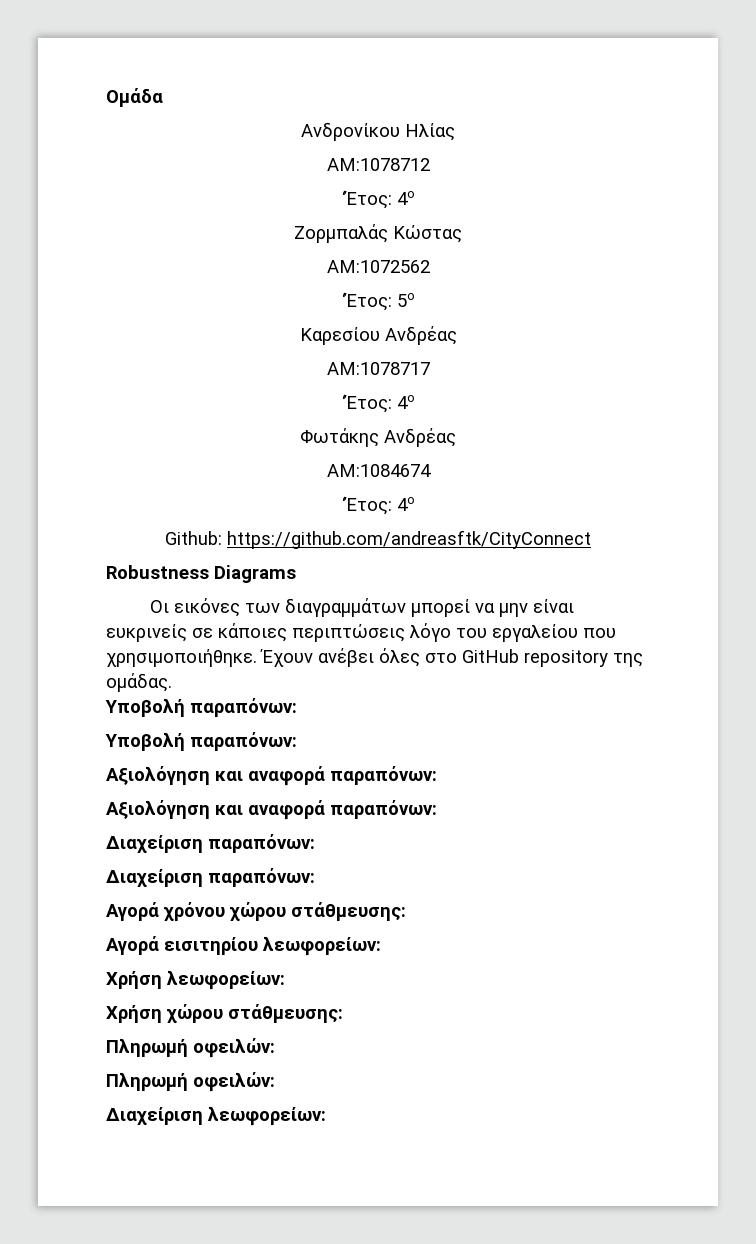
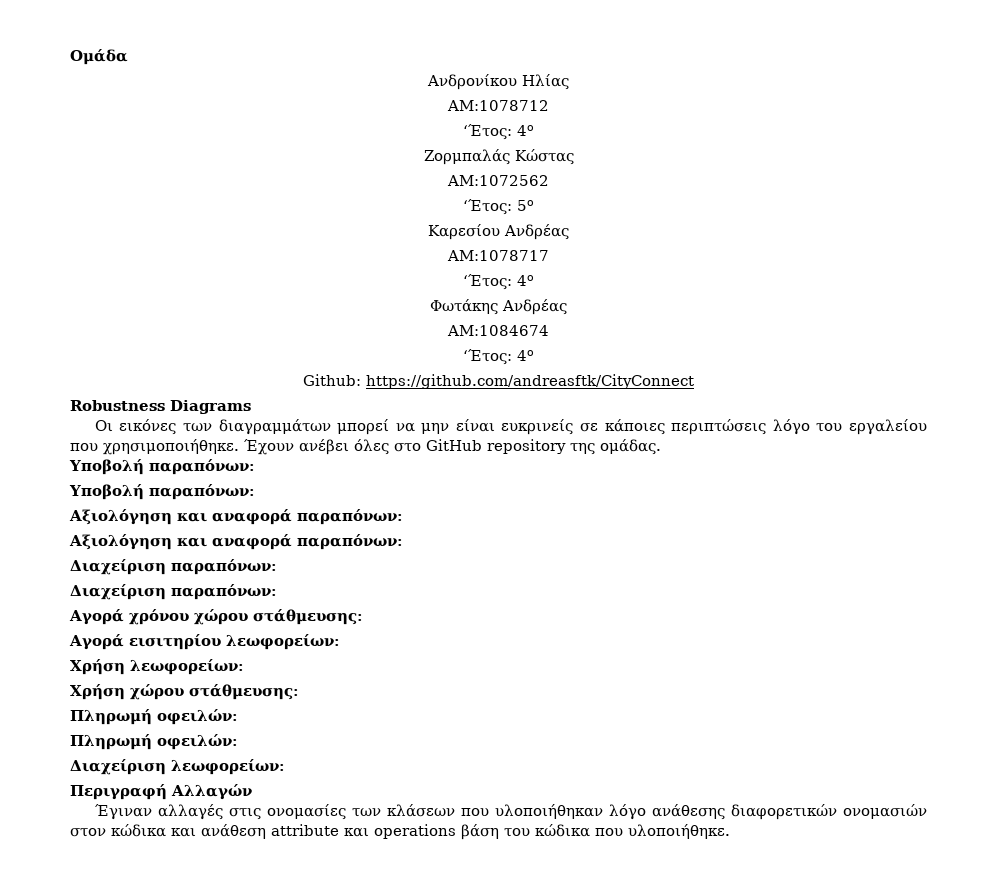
(326, 1116) none -> [70,784,252,800] [94,804,927,820] [70,824,730,840] // Περιγραφή Αλλαγών // Έγιναν αλλαγές στις ονομασίες των κλάσεων που υλοποιήθηκαν λόγο ανάθεσης διαφορετικών ονομασιών στον κώδικα και ανάθεση attribute και operations βάση του κώδικα που υλοποιήθηκε.

